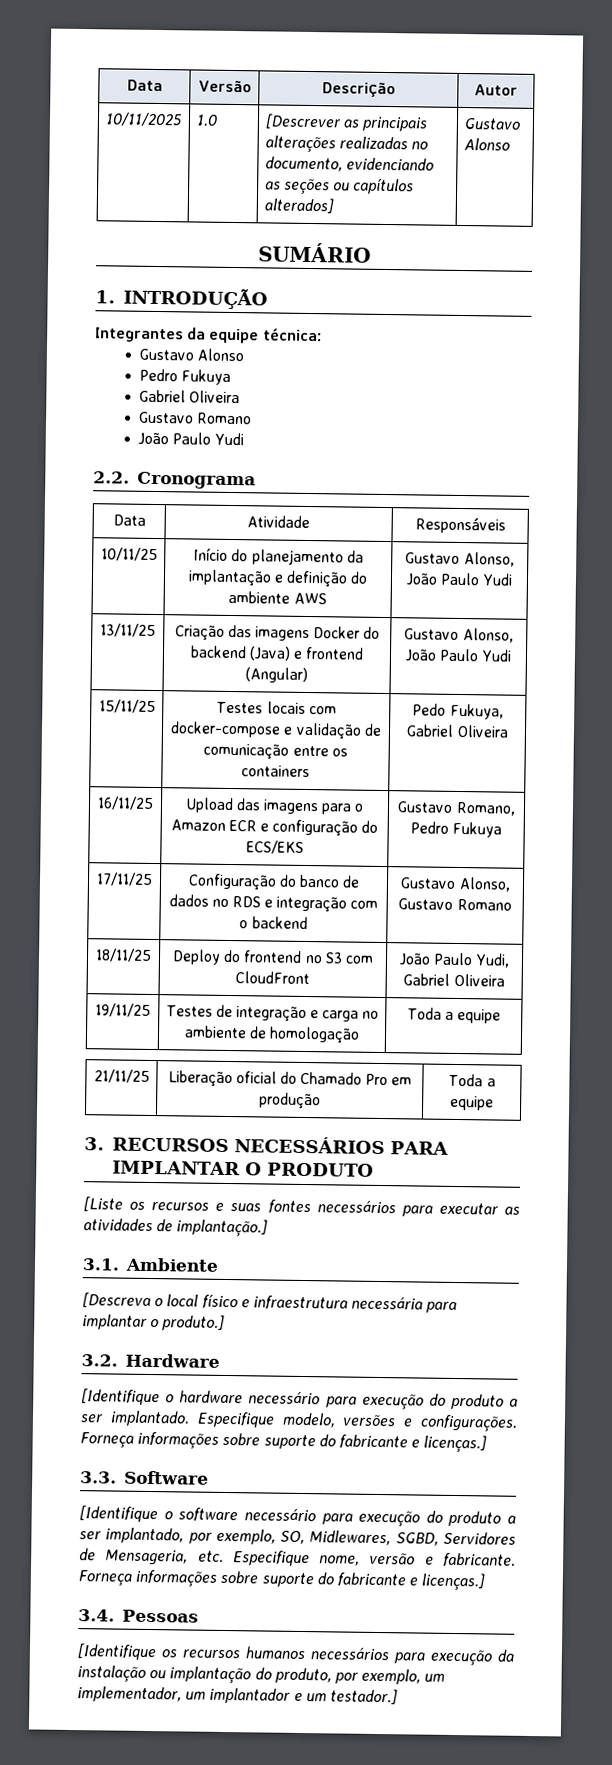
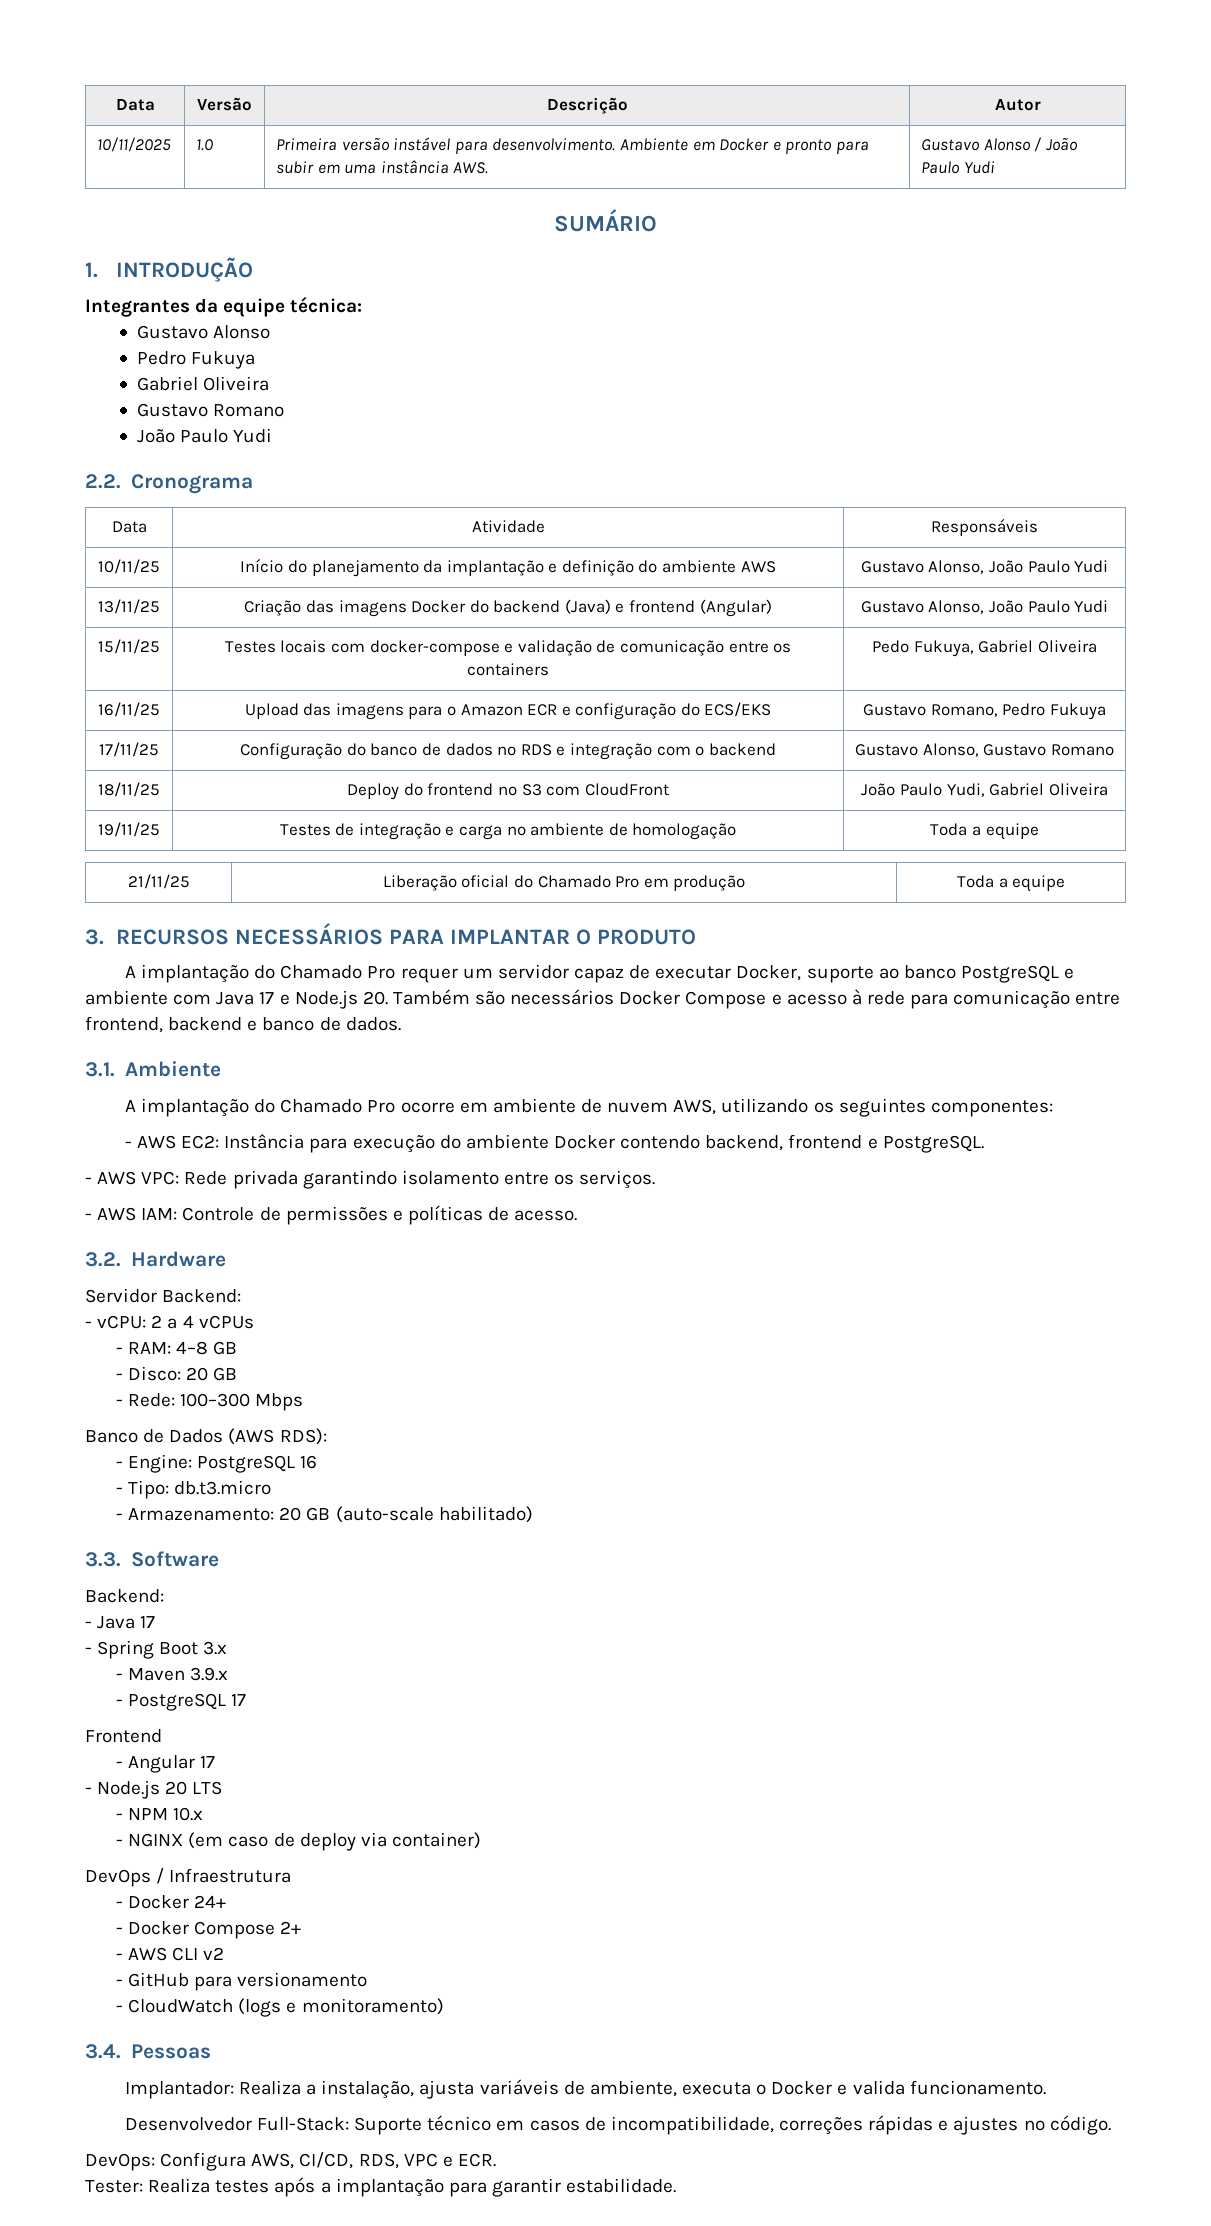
[264,113,428,132] [264,135,428,153] [264,156,434,172] [264,178,415,195] [263,197,334,214] [463,118,521,130] [463,138,510,151] [Descrever as principais alterações realizadas no documento, evidenciando as seções ou capítulos alterados] | Gustavo Alonso -> [276,137,869,154] [276,160,489,174] [921,137,1078,152] [921,161,995,174] Primeira versão instável para desenvolvimento. Ambiente em Docker e pronto para subir em uma instância AWS. | Gustavo Alonso / João Paulo Yudi
[83,1196,520,1217] [83,1218,269,1237] [82,1257,219,1272] [82,1292,458,1314] [82,1314,226,1331] [81,1353,220,1368] [81,1388,518,1410] [80,1410,518,1432] [80,1431,488,1453] [80,1470,209,1485] [79,1505,516,1527] [79,1527,516,1546] [79,1548,516,1567] [78,1569,486,1591] [78,1609,199,1623] [77,1643,514,1666] [77,1665,446,1685] [77,1686,398,1705] [Liste os recursos e suas fontes necessários para executar as atividades de implantação.] // 3.1. Ambiente // [Descreva o local físico e infraestrutura necessária para implantar o produto.] // 3.2. Hardware // [Identifique o hardware necessário para execução do produto a ser implantado. Especifique modelo, versões e configurações. Forneça informações sobre suporte do fabricante e licenças.] // 3.3. Software // [Identifique o software necessário para execução do produto a ser implantado, por exemplo, SO, Midlewares, SGBD, Servidores de Mensageria, etc. Especifique nome, versão e fabricante. Forneça informações sobre suporte do fabricante e licenças.] // 3.4. Pessoas // [Identifique os recursos humanos necessários para execução da instalação ou implantação do produto, por exemplo, um implementador, um implantador e um testador.] -> [124,964,1075,983] [85,989,1121,1009] [85,1016,401,1033] [85,1061,221,1077] [124,1098,1053,1117] [124,1134,984,1153] [85,1170,656,1189] [85,1205,578,1225] [85,1251,226,1267] [85,1288,242,1303] [85,1315,254,1329] [116,1341,238,1355] [116,1366,238,1381] [116,1393,304,1411] [85,1428,327,1445] [116,1454,318,1473] [116,1480,272,1499] [116,1506,533,1523] [85,1551,219,1567] [85,1589,164,1603] [85,1616,156,1629] [85,1640,228,1659] [116,1667,229,1681] [116,1693,247,1711] [85,1729,162,1743] [116,1755,216,1773] [85,1780,223,1799] [116,1807,204,1821] [116,1832,481,1851] [85,1868,292,1887] [116,1895,227,1909] [116,1921,302,1939] [116,1947,225,1961] [116,1972,368,1991] [116,1998,444,2017] [85,2044,211,2059] [124,2079,1046,2099] [124,2115,1111,2135] [85,2152,496,2171] [85,2177,677,2197] A implantação do Chamado Pro requer um servidor capaz de executar Docker, suporte ao banco PostgreSQL e ambiente com Java 17 e Node.js 20. Também são necessários Docker Compose e acesso à rede para comunicação entre frontend, backend e banco de dados. // 3.1. Ambiente // A implantação do Chamado Pro ocorre em ambiente de nuvem AWS, utilizando os seguintes componentes: // - AWS EC2: Instância para execução do ambiente Docker contendo backend, frontend e PostgreSQL. // - AWS VPC: Rede privada garantindo isolamento entre os serviços. // - AWS IAM: Controle de permissões e políticas de acesso. // 3.2. Hardware // Servidor Backend: // - vCPU: 2 a 4 vCPUs // - RAM: 4–8 GB // - Disco: 20 GB // - Rede: 100–300 Mbps // Banco de Dados (AWS RDS): // - Engine: PostgreSQL 16 // - Tipo: db.t3.micro // - Armazenamento: 20 GB (auto-scale habilitado) // 3.3. Software // Backend: // - Java 17 // - Spring Boot 3.x // - Maven 3.9.x // - PostgreSQL 17 // Frontend // - Angular 17 // - Node.js 20 LTS // - NPM 10.x // - NGINX (em caso de deploy via container) // DevOps / Infraestrutura // - Docker 24+ // - Docker Compose 2+ // - AWS CLI v2 // - GitHub para versionamento // - CloudWatch (logs e monitoramento) // 3.4. Pessoas // Implantador: Realiza a instalação, ajusta variáveis de ambiente, executa o Docker e valida funcionamento. // Desenvolvedor Full-Stack: Suporte técnico em casos de incompatibilidade, correções rápidas e ajustes no código. // DevOps: Configura AWS, CI/CD, RDS, VPC e ECR. // Tester: Realiza testes após a implantação para garantir estabilidade.

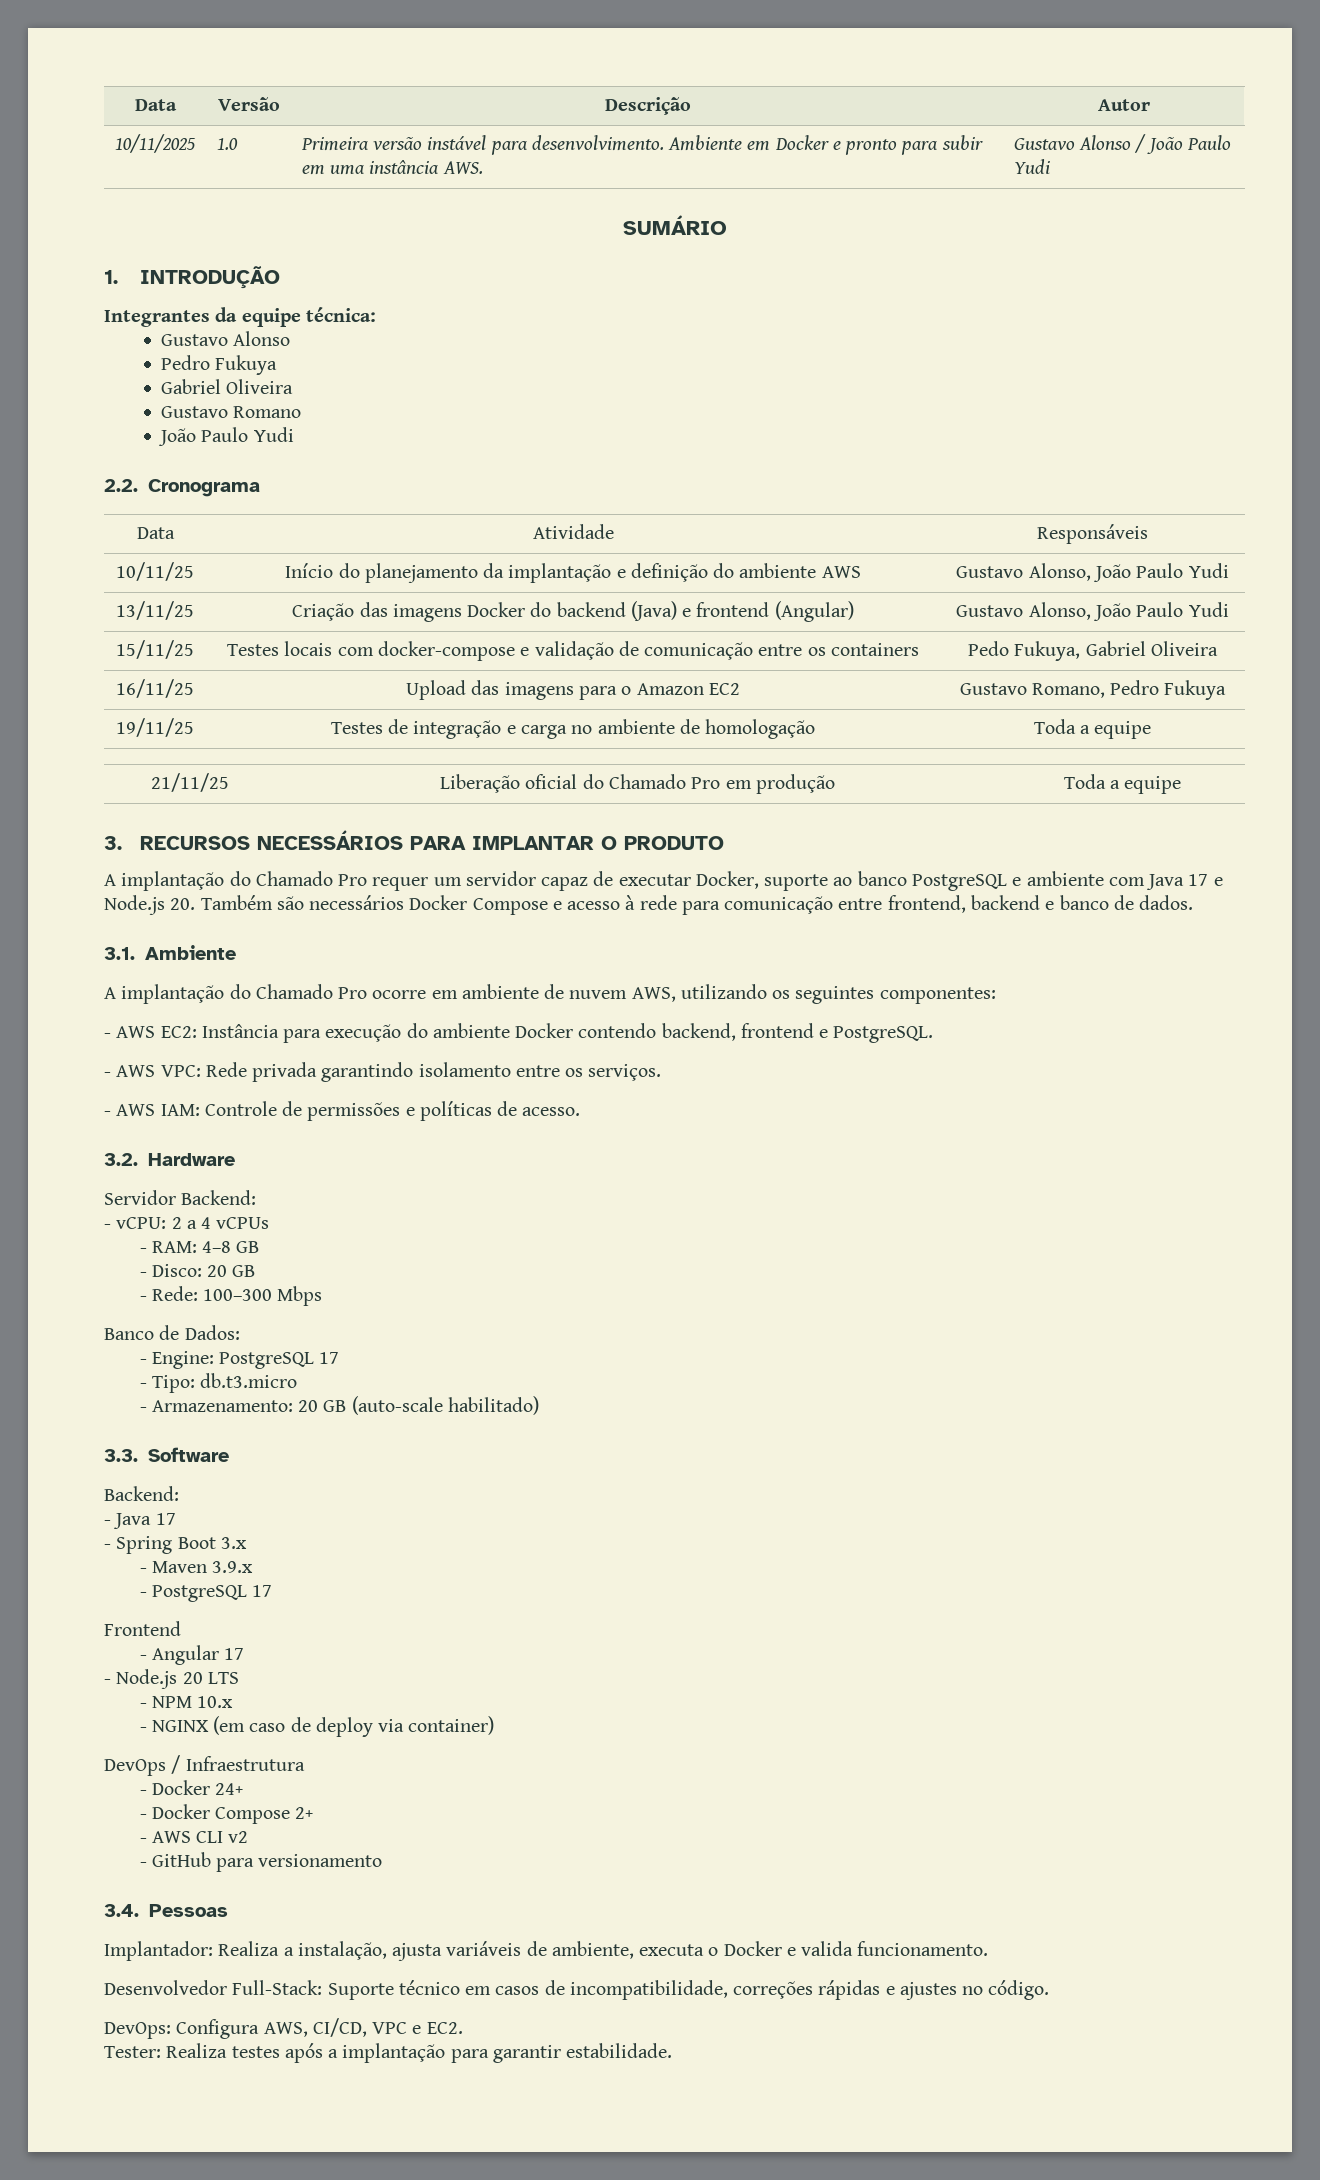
[527,702,772,720] ECR e configuração do ECS/EKS -> [708,683,740,695] EC2
[99,742,159,757] [240,743,776,760] [855,743,1114,757] [98,782,160,797] [347,783,669,800] [861,783,1108,797] // 17/11/25 | Configuração do banco de dados no RDS e integração com o backend | Gustavo Alonso, Gustavo Romano // 18/11/25 | Deploy do frontend no S3 com CloudFront | João Paulo Yudi, Gabriel Oliveira -> (1227, 690) none
[169,1428,327,1445] Dados (AWS RDS): -> [184,1325,240,1340] Dados:
[300,1455,318,1469] 16 -> [319,1352,340,1364] 17
[116,1998,444,2017] // - CloudWatch (logs e monitoramento) -> (383, 1860) none
[358,2153,399,2169] RDS, -> (367, 2027) none
[457,2153,496,2167] ECR. -> [426,2022,463,2034] EC2.

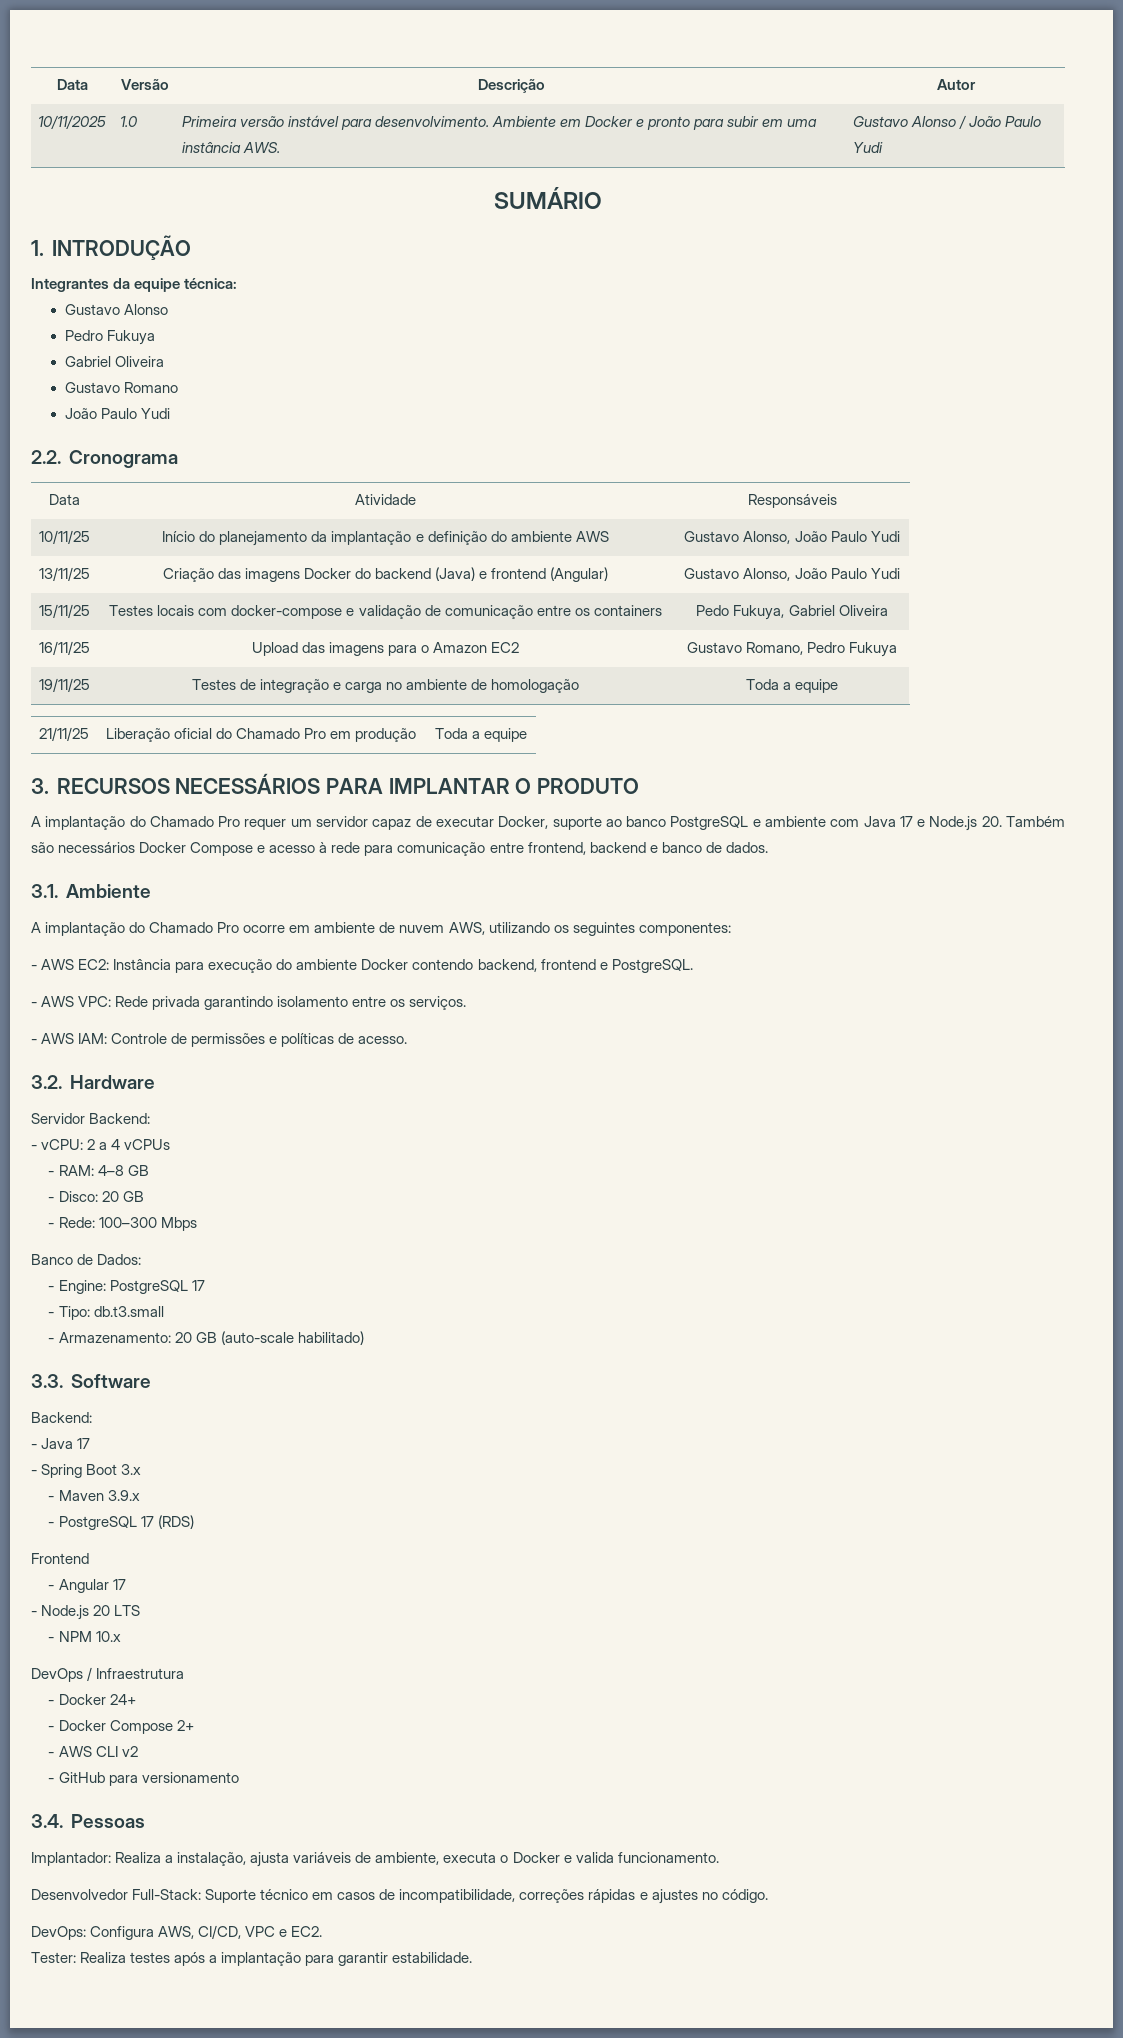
[200,1373,298,1388] db.t3.micro -> [93,1306,164,1317] db.t3.small
(273, 1591) none -> [157,1515,194,1529] (RDS)
[139,1716,495,1737] // - NGINX (em caso de deploy via container) -> (121, 1636) none

